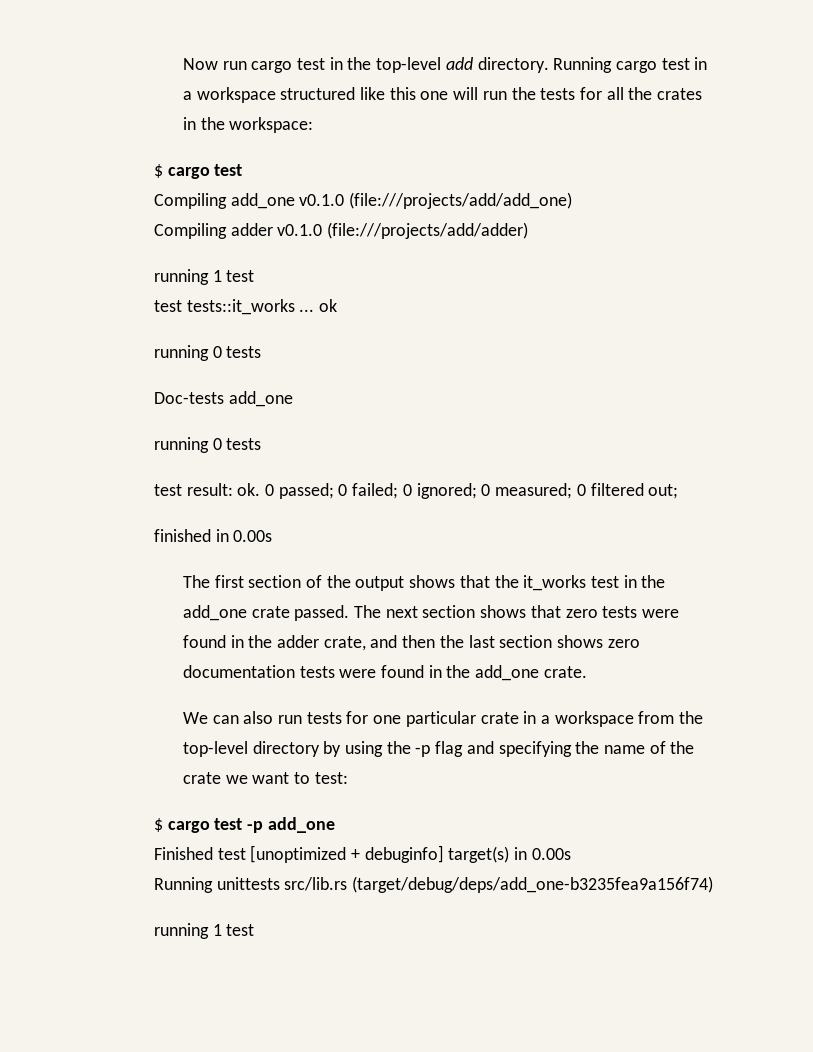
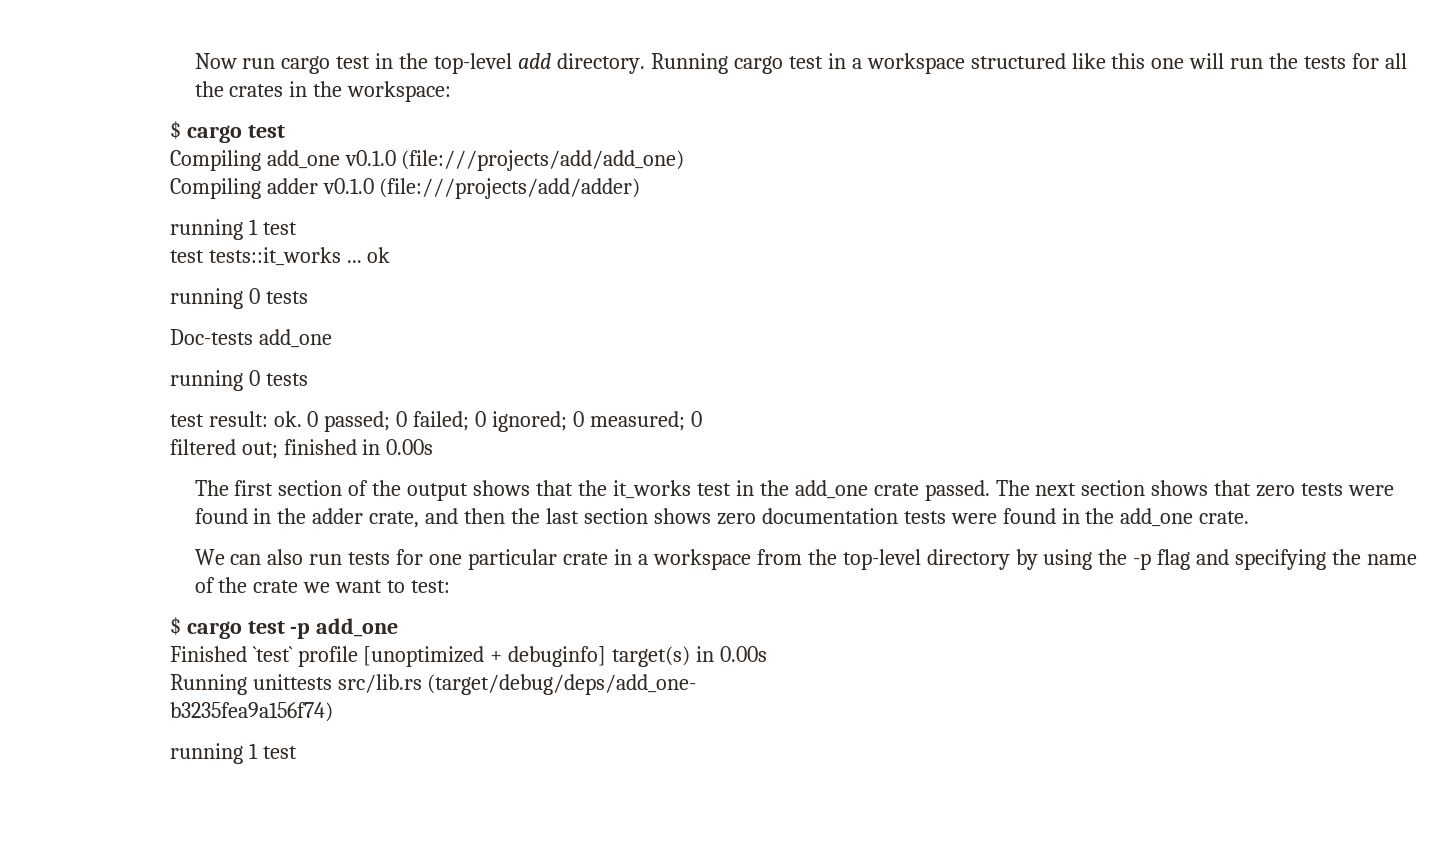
(586, 490) none -> (703, 419) //
(679, 491) // -> (278, 450) none
[217,848,246,860] test -> [252,646,358,667] `test` profile
[352,876,714,893] (target/debug/deps/add_one-b3235fea9a156f74) -> [427,674,697,695] [169,702,333,722] (target/debug/deps/add_one- // b3235fea9a156f74)

